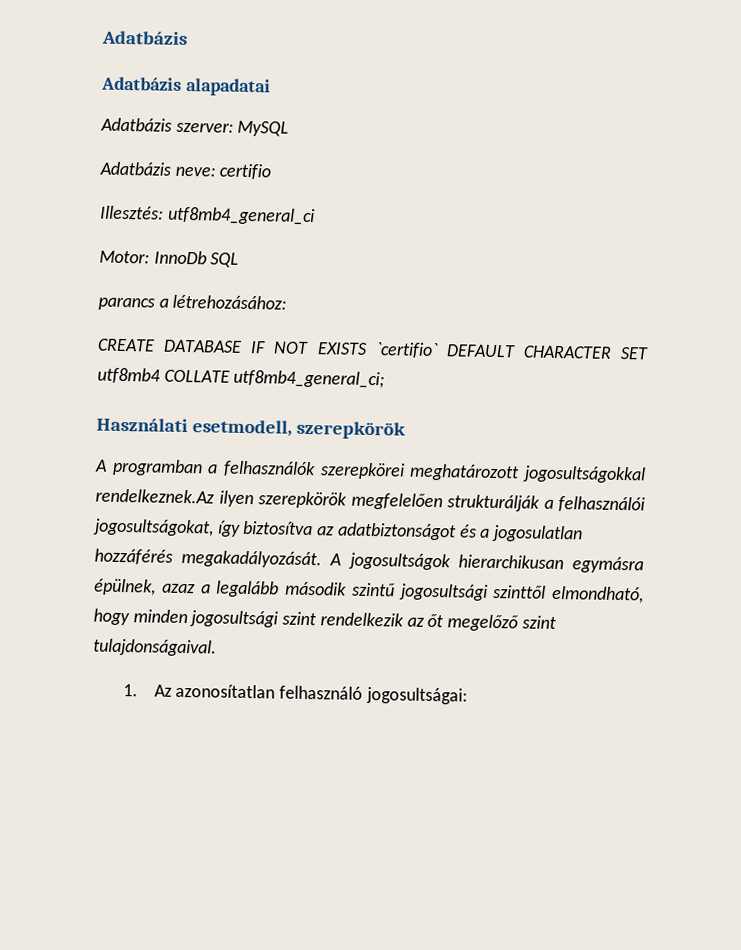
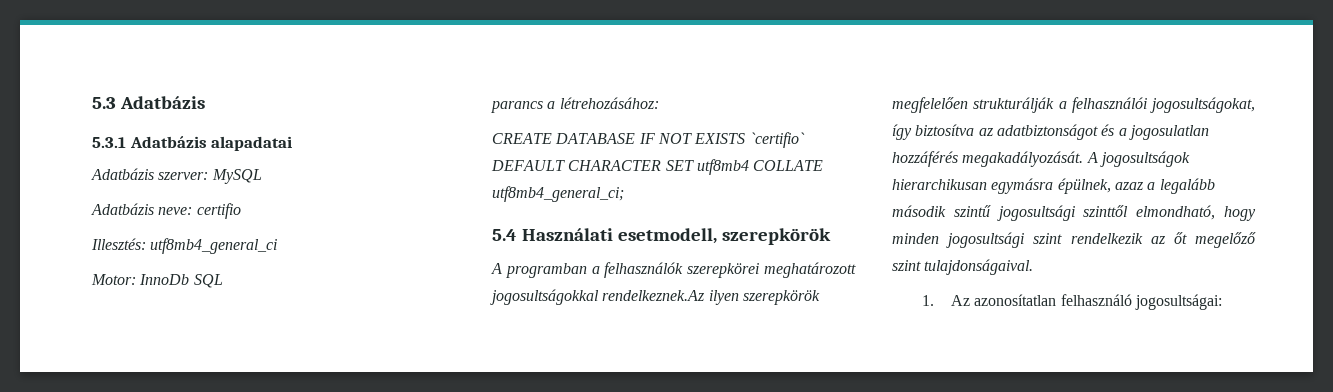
(101, 37) none -> [92,97,116,109] 5.3
(188, 37) none -> [92,137,126,148] 5.3.1
(386, 379) none -> [492,229,517,241] 5.4

